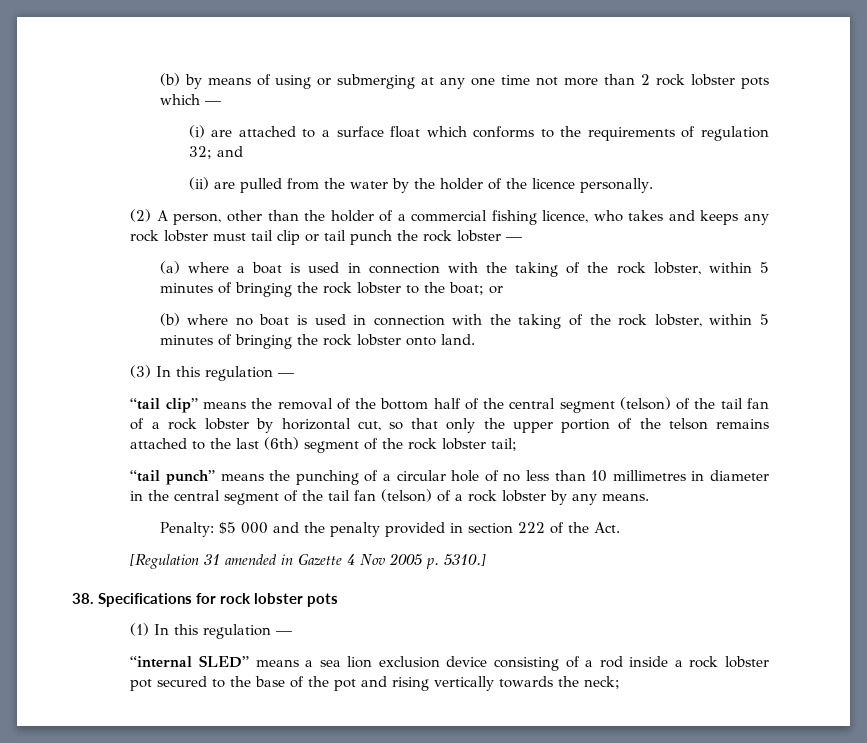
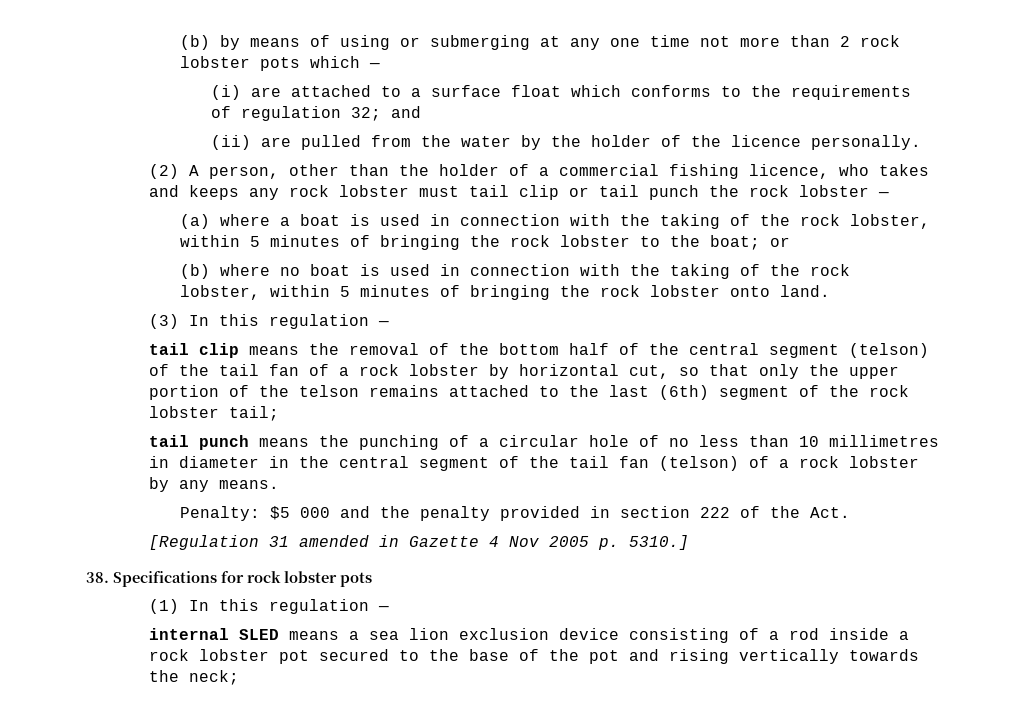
[130,398,198,413] “tail clip” -> [148,343,239,358] tail clip
[130,470,216,485] “tail punch” -> [148,435,249,450] tail punch
[130,655,249,668] “internal SLED” -> [148,628,279,640] internal SLED

